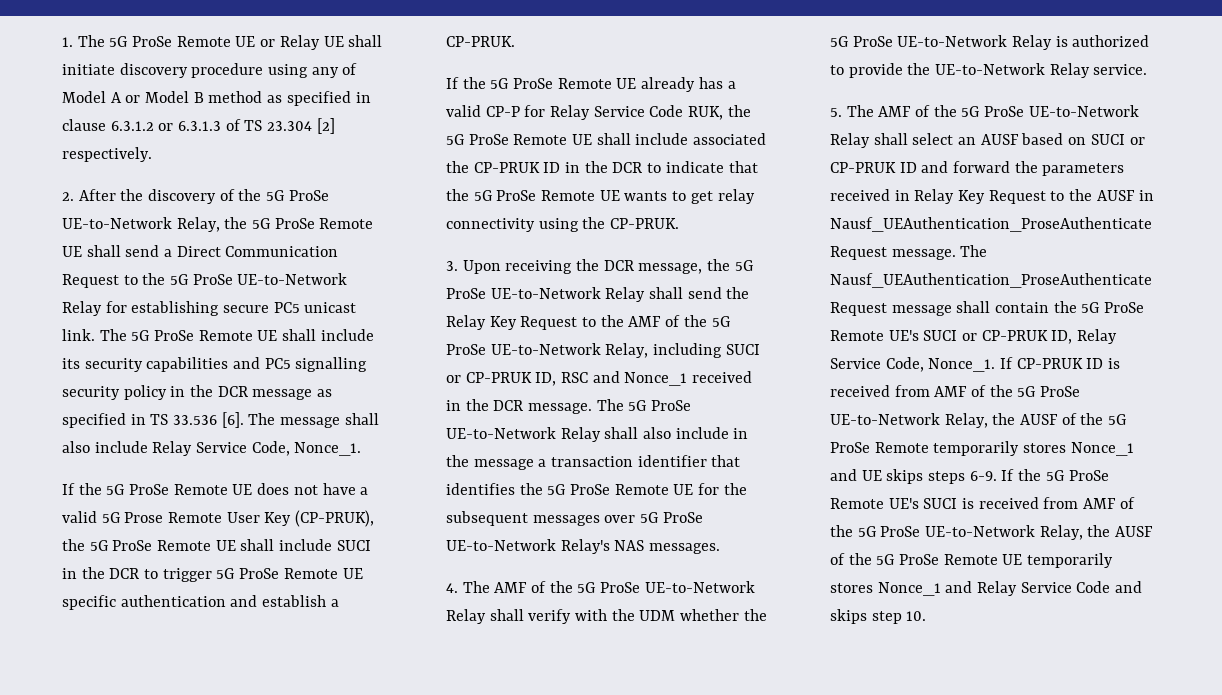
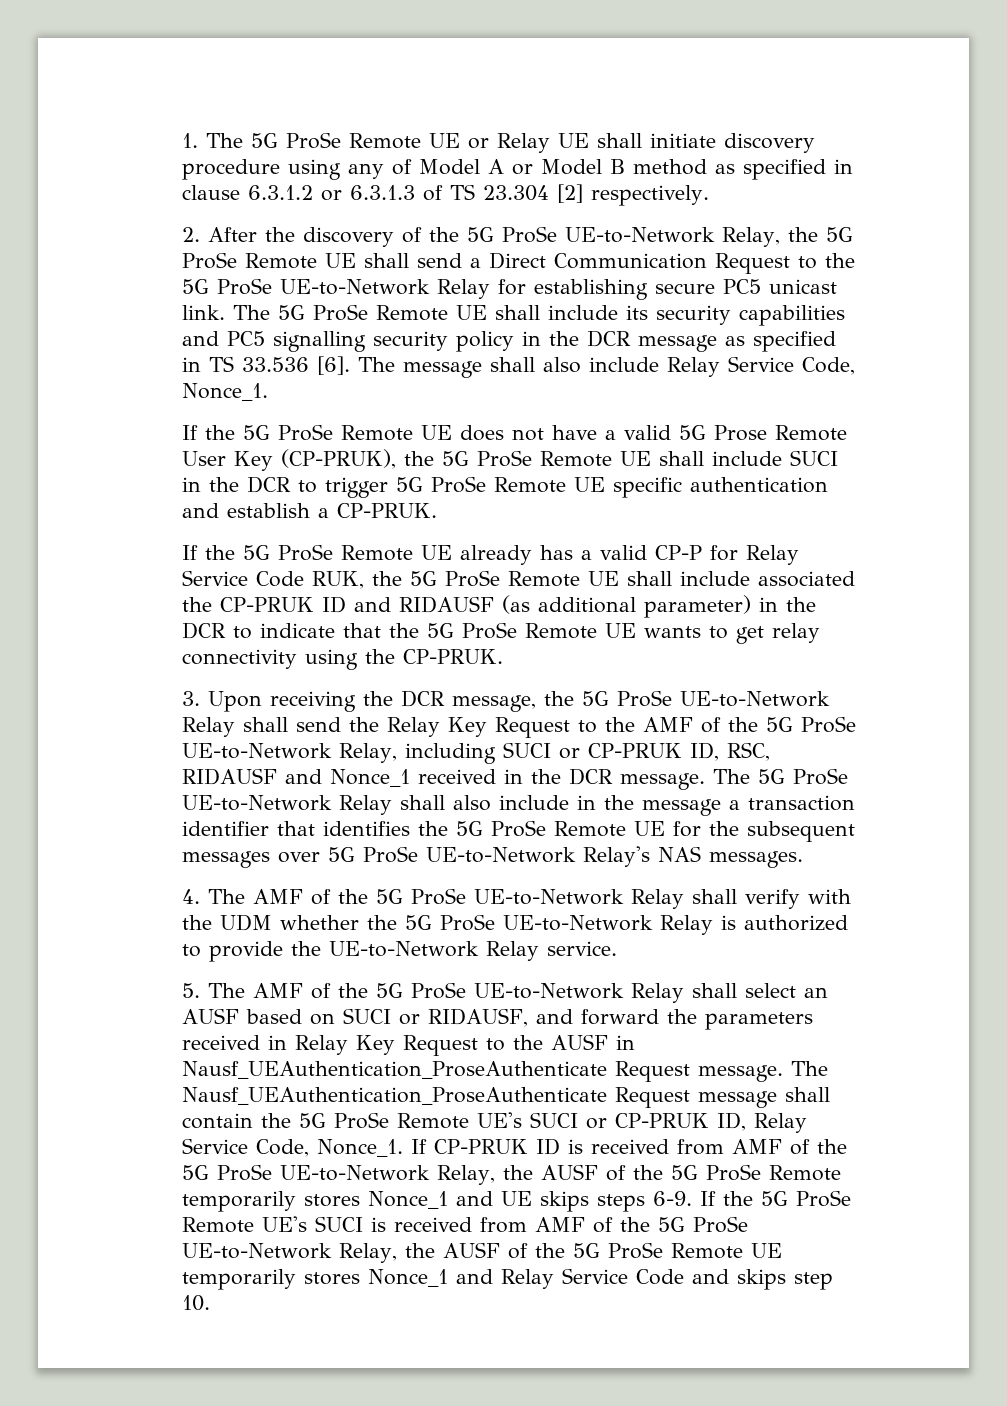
(561, 167) none -> [354,595,752,618] and RIDAUSF (as additional parameter)
[561,372,589,383] RSC -> [727,742,771,761] [182,768,278,785] RSC, RIDAUSF
[829,162,917,173] CP-PRUK ID -> [428,1008,529,1027] RIDAUSF,

